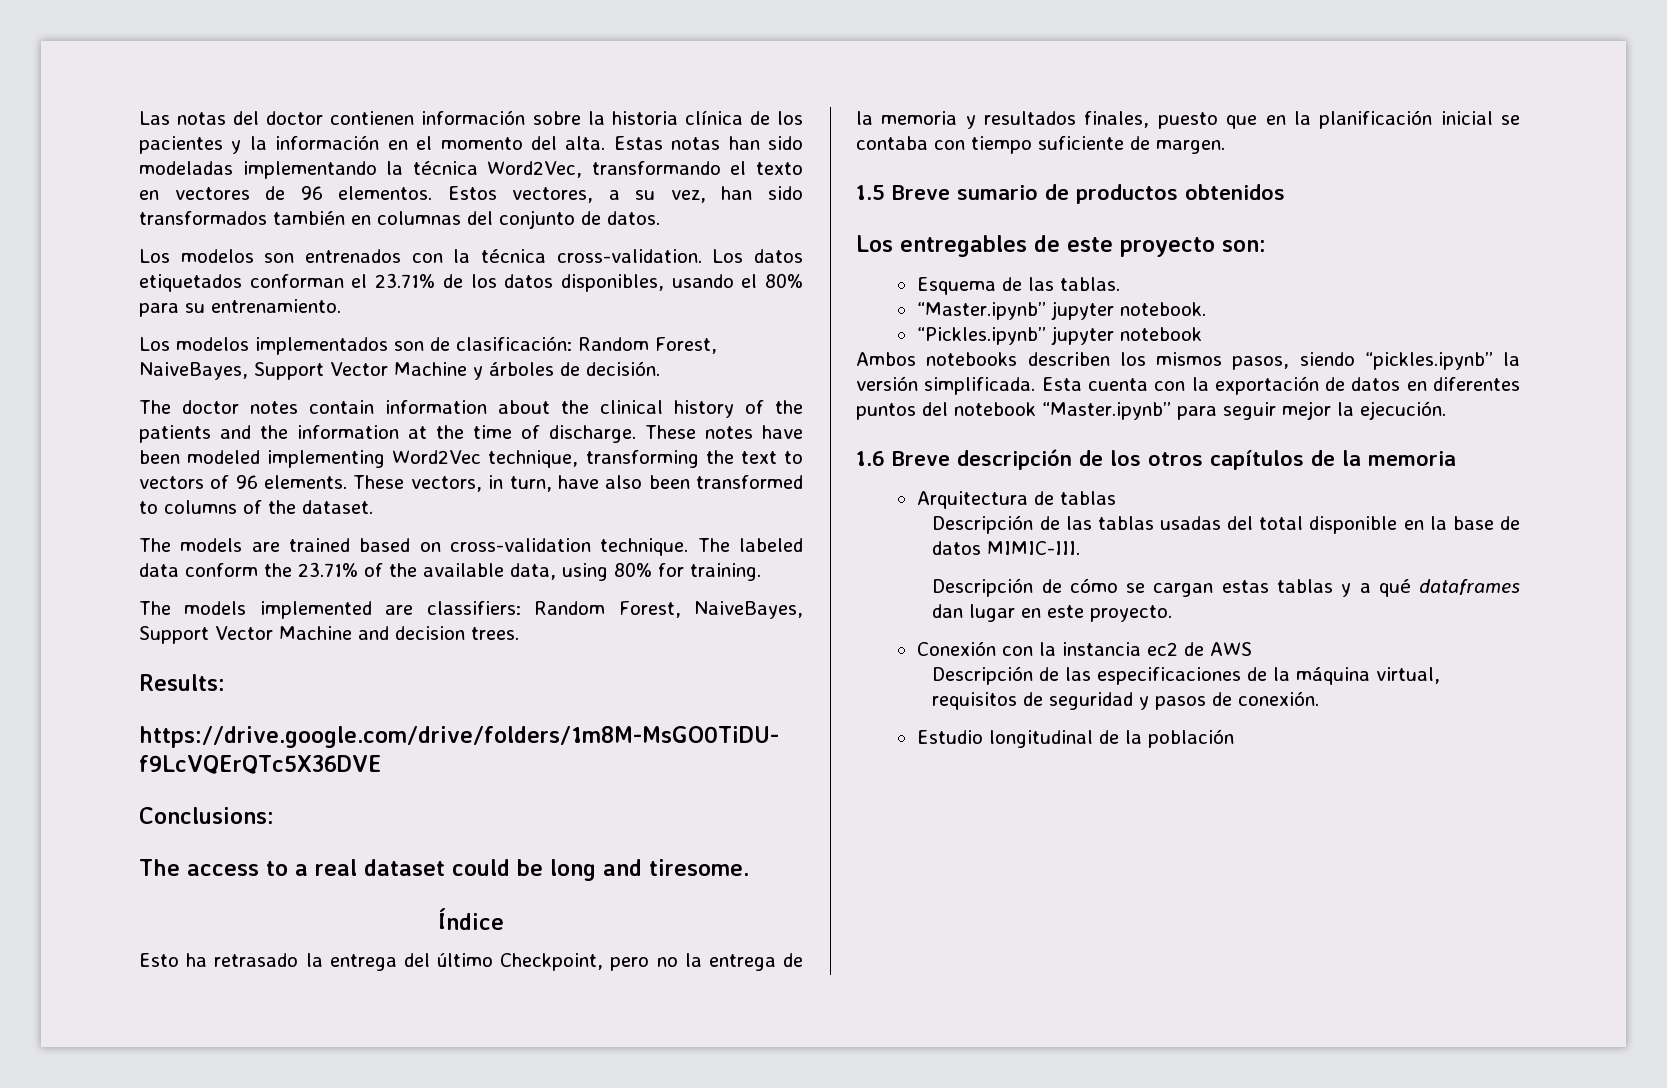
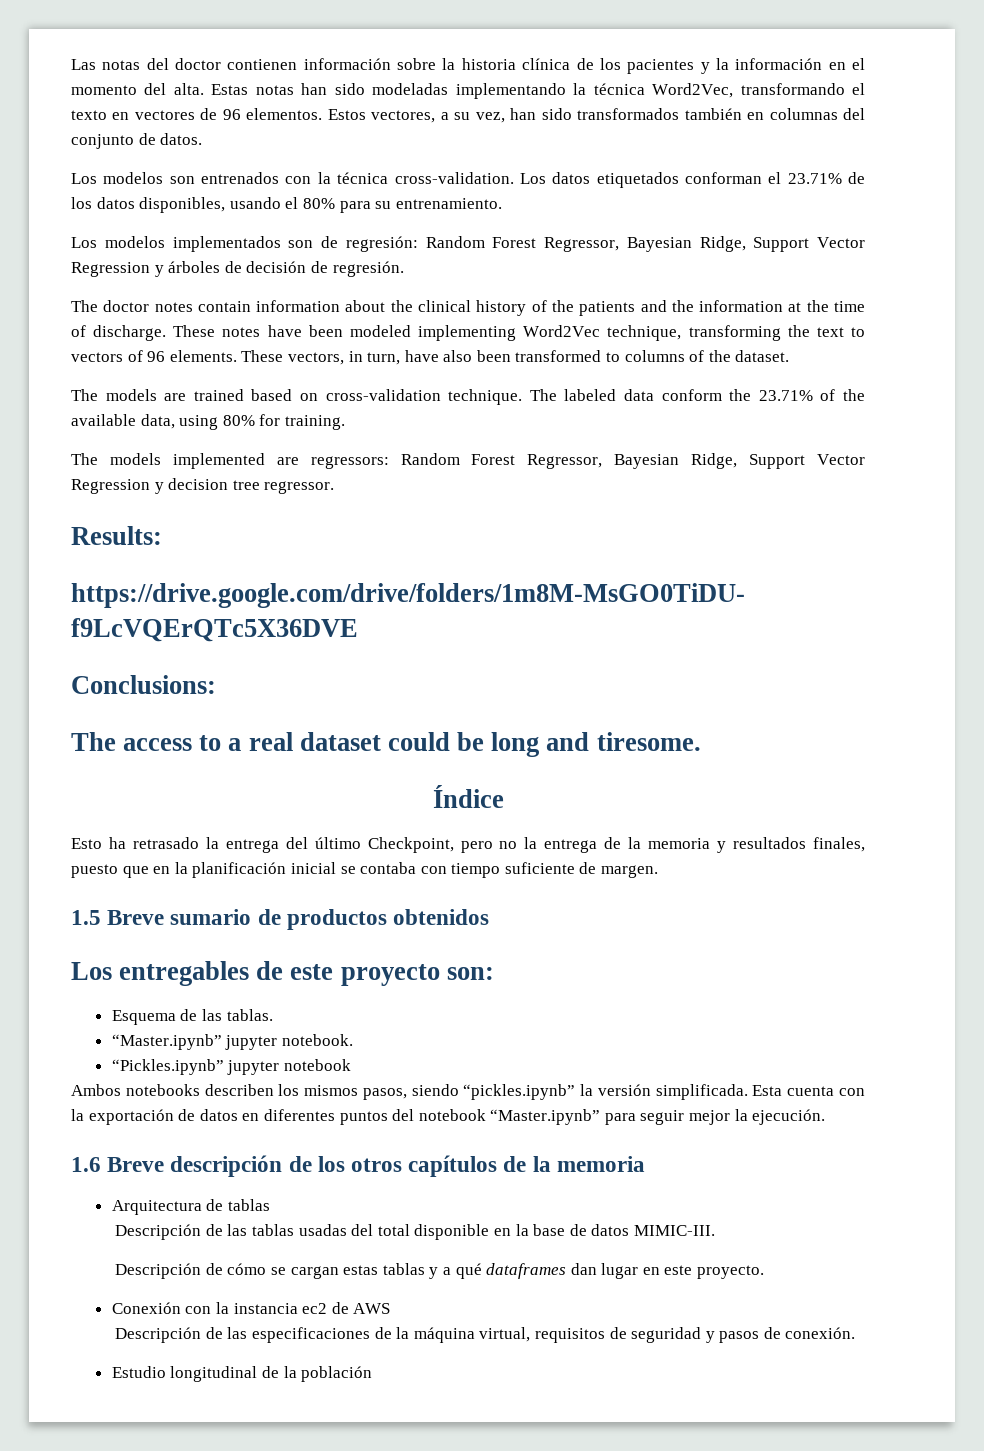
[456,336,717,354] [139,362,467,380] clasificación: Random Forest, NaiveBayes, Support Vector Machine -> [345,236,865,252] [71,262,150,277] regresión: Random Forest Regressor, Bayesian Ridge, Support Vector Regression
[585,361,660,376] decisión. -> [246,261,404,277] decisión de regresión.
[426,601,804,619] [139,626,519,644] classifiers: Random Forest, NaiveBayes, Support Vector Machine and decision trees. -> [310,453,865,469] [71,478,335,494] regressors: Random Forest Regressor, Bayesian Ridge, Support Vector Regression y decision tree regressor.

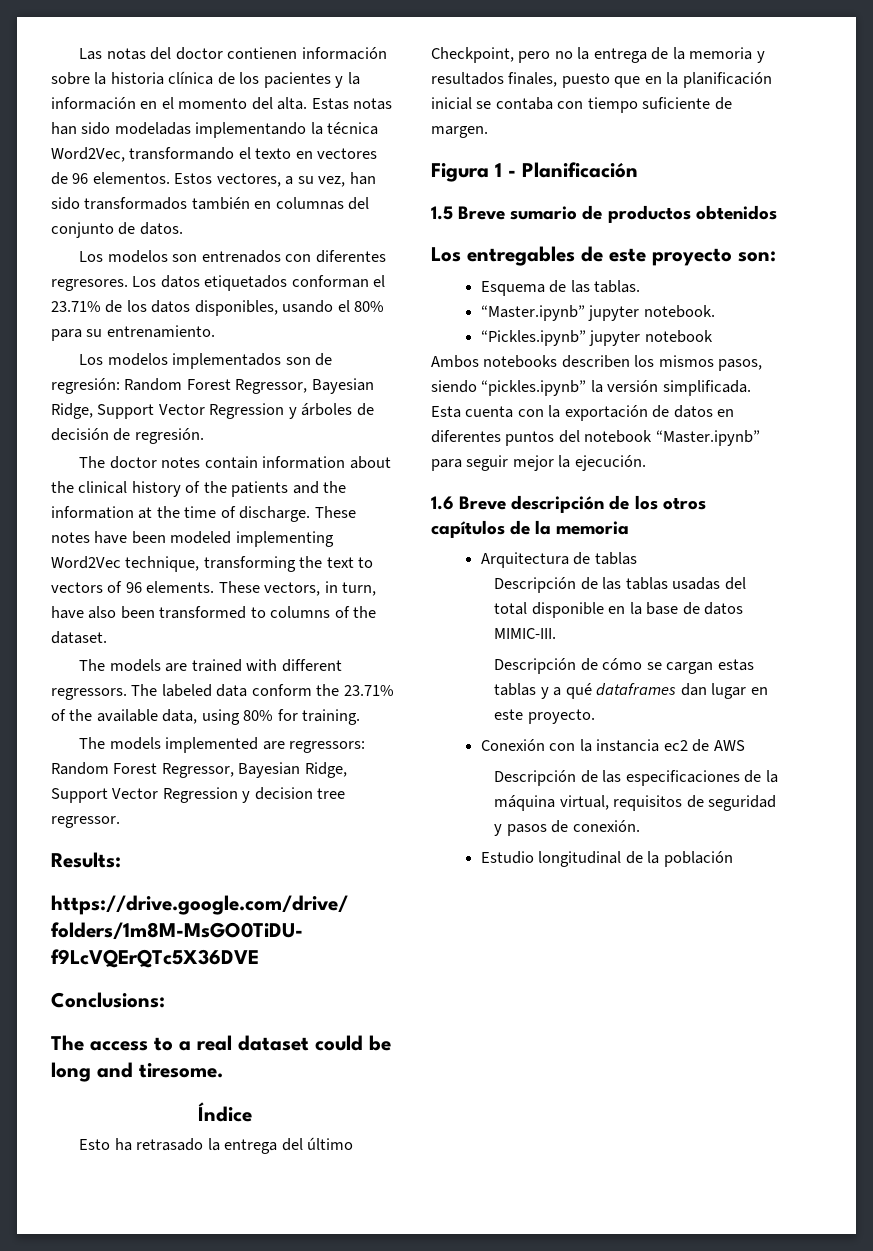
[317,172,514,184] la técnica cross-validation. -> [315,250,386,263] [51,279,128,291] diferentes regresores.
[251,389,523,405] based on cross-validation technique. -> [246,659,342,672] [51,688,127,700] with different regressors.
(659, 871) none -> [431,162,638,182] // Figura 1 - Planificación

